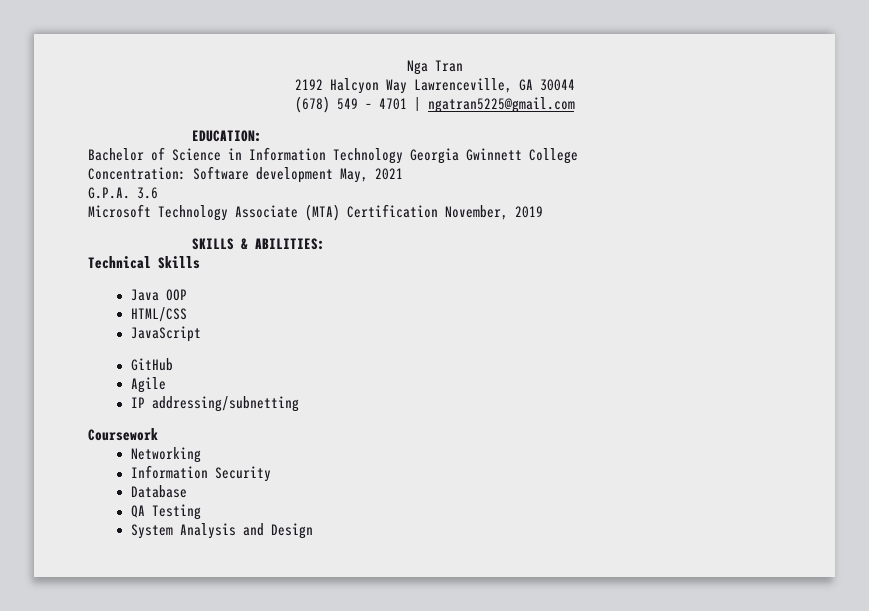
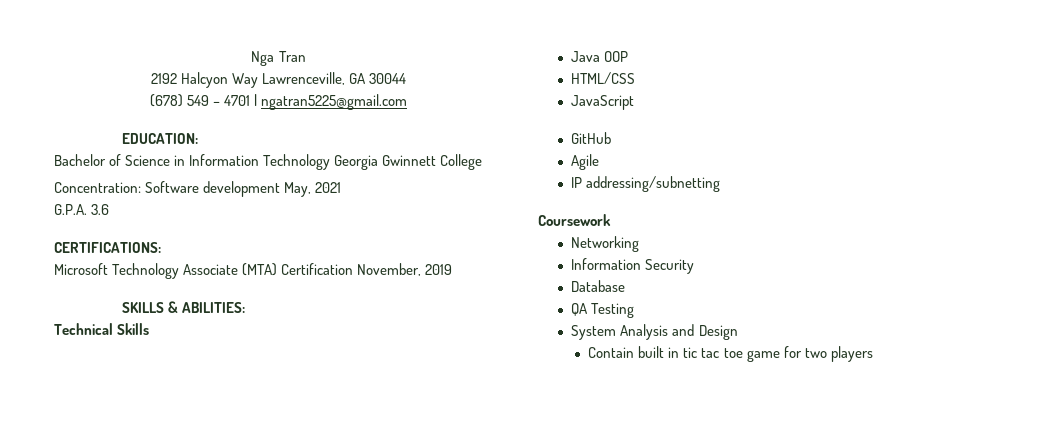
(158, 193) none -> [54,242,161,253] // CERTIFICATIONS:
(313, 531) none -> [588,346,873,362] // Contain built in tic tac toe game for two players

